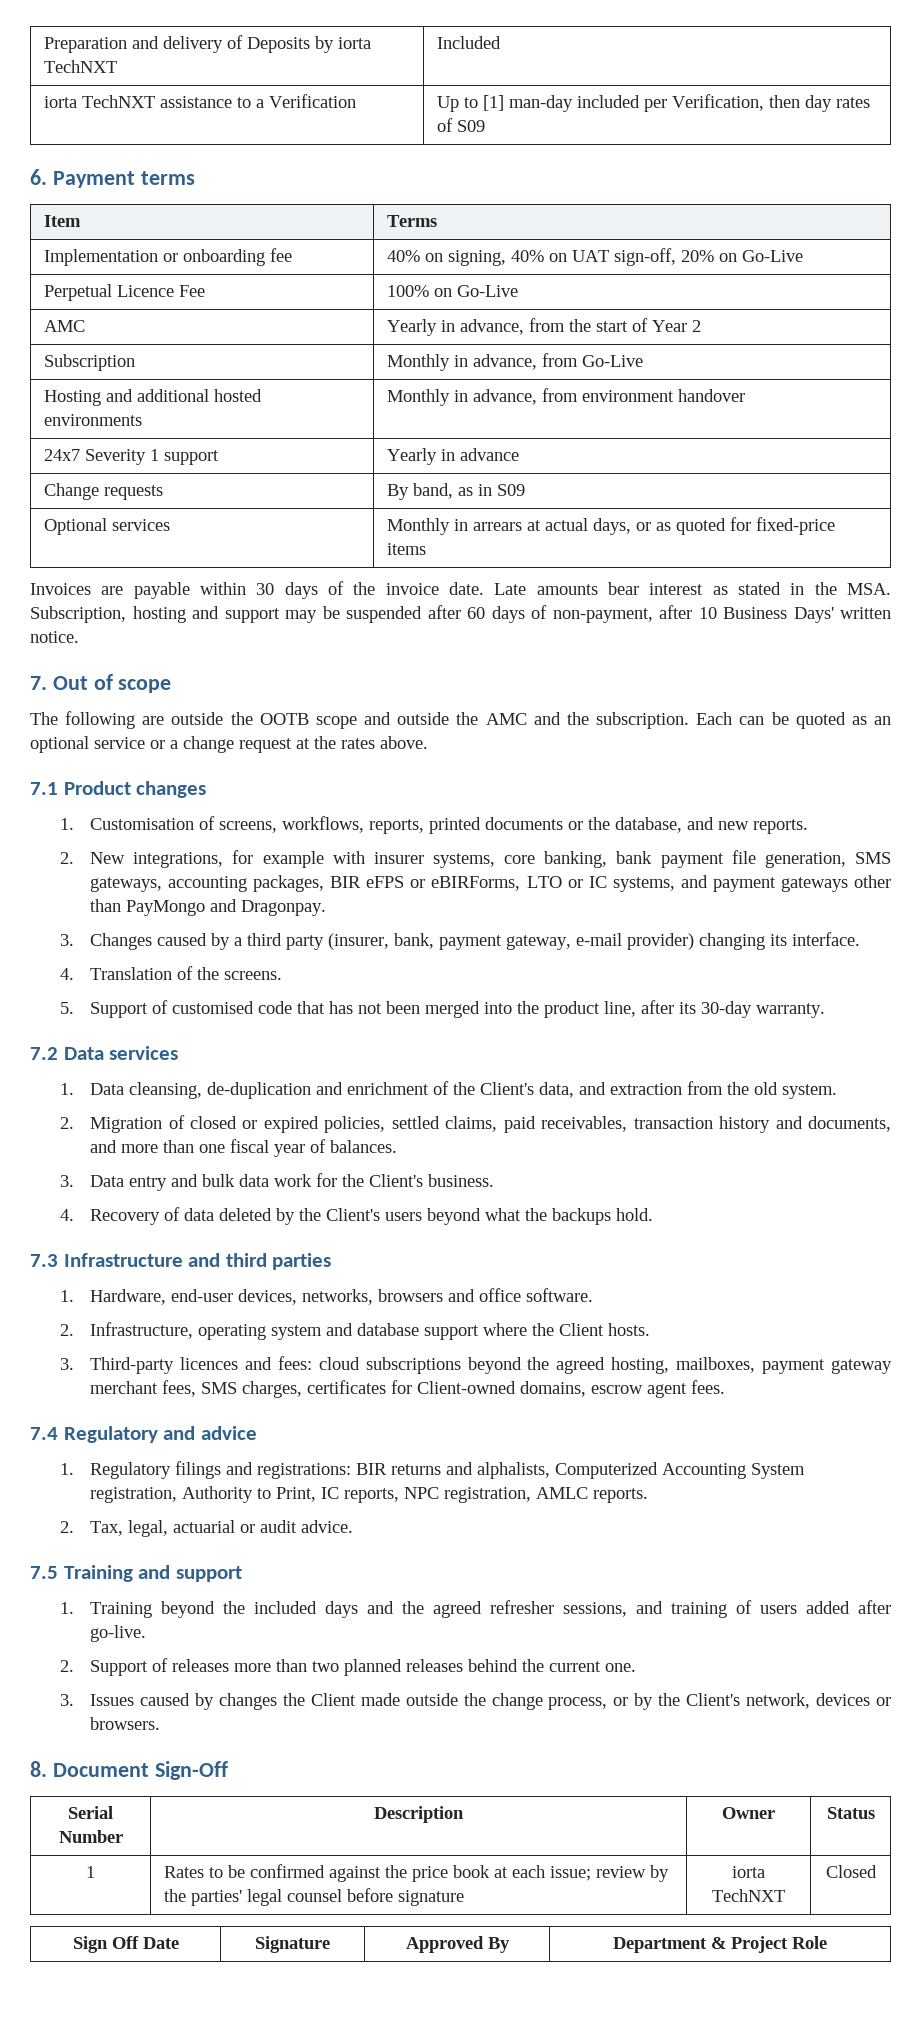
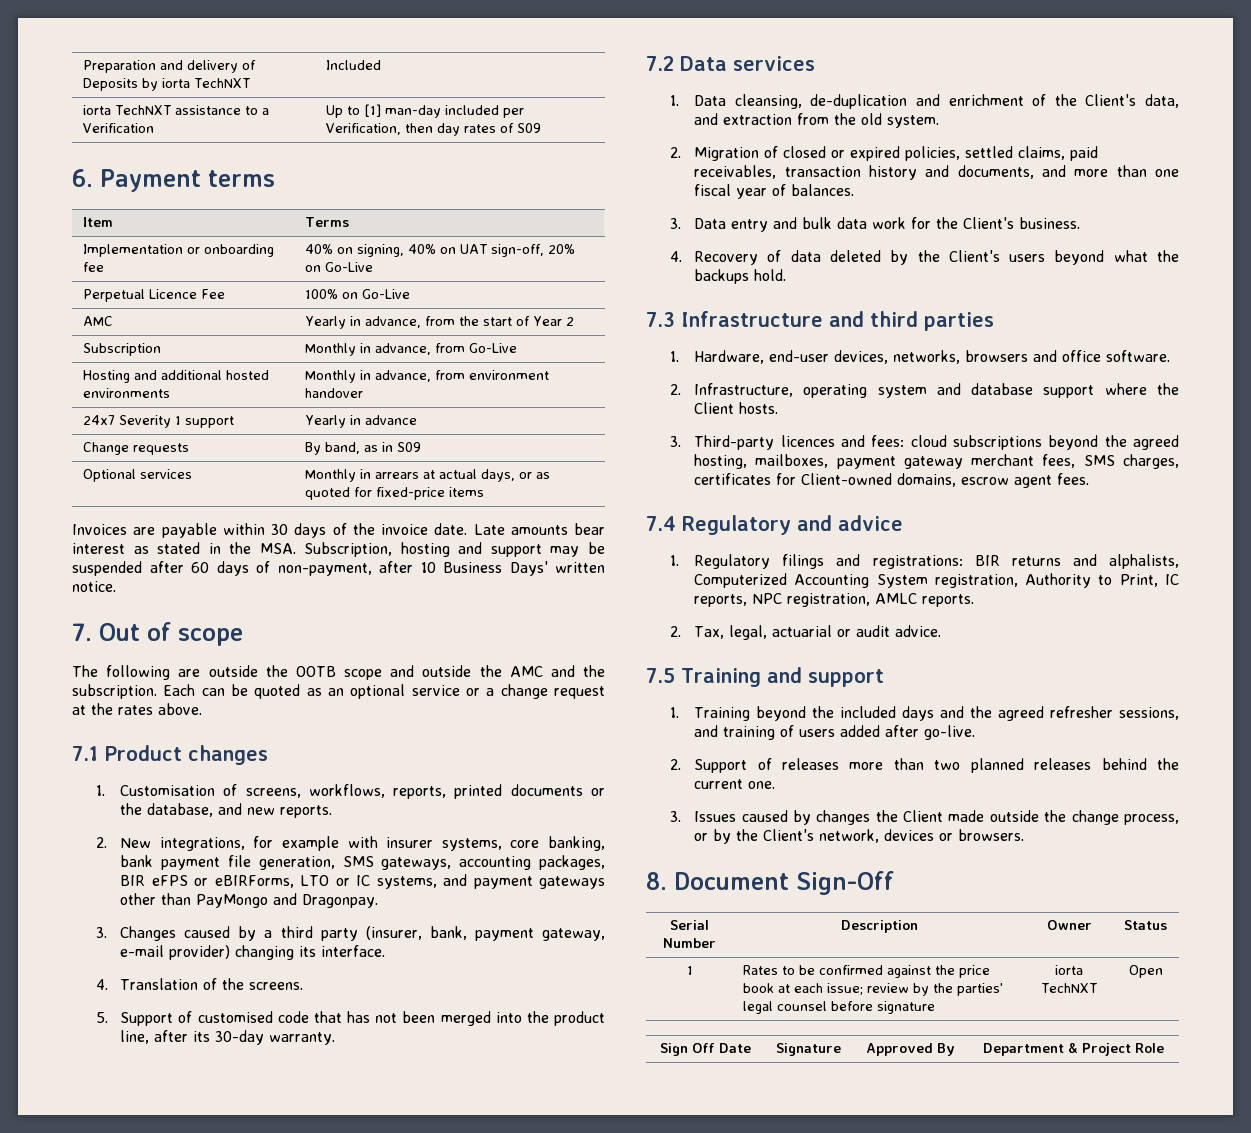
[825,1865,877,1878] Closed -> [1128,965,1163,978] Open

